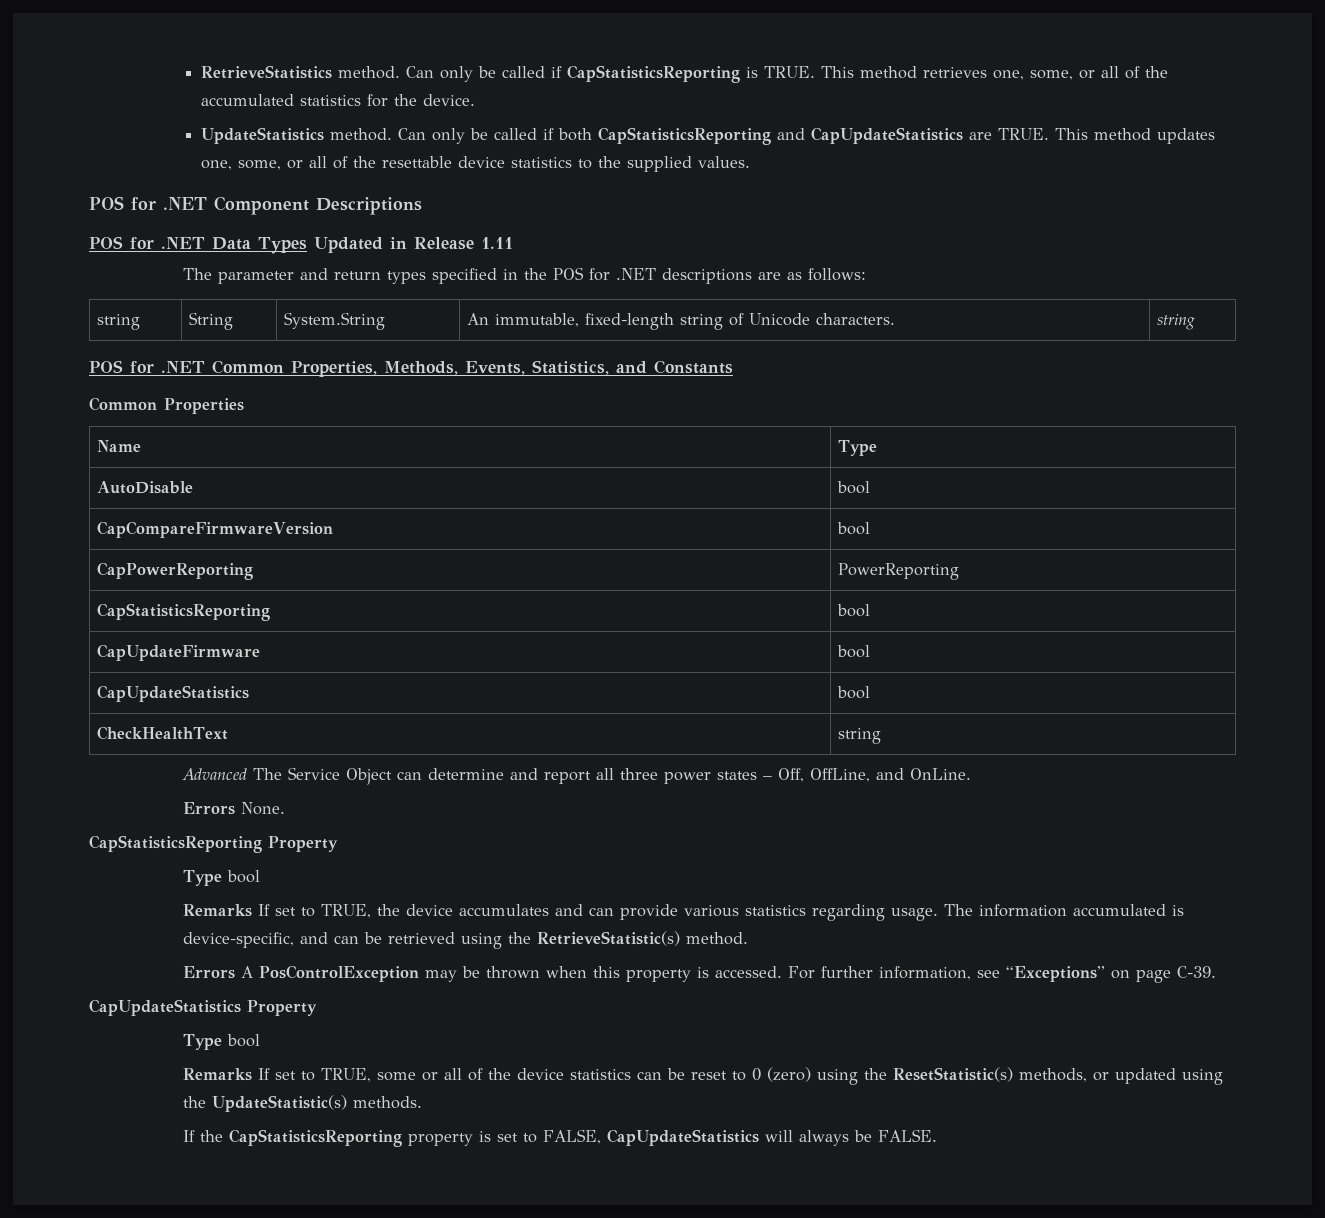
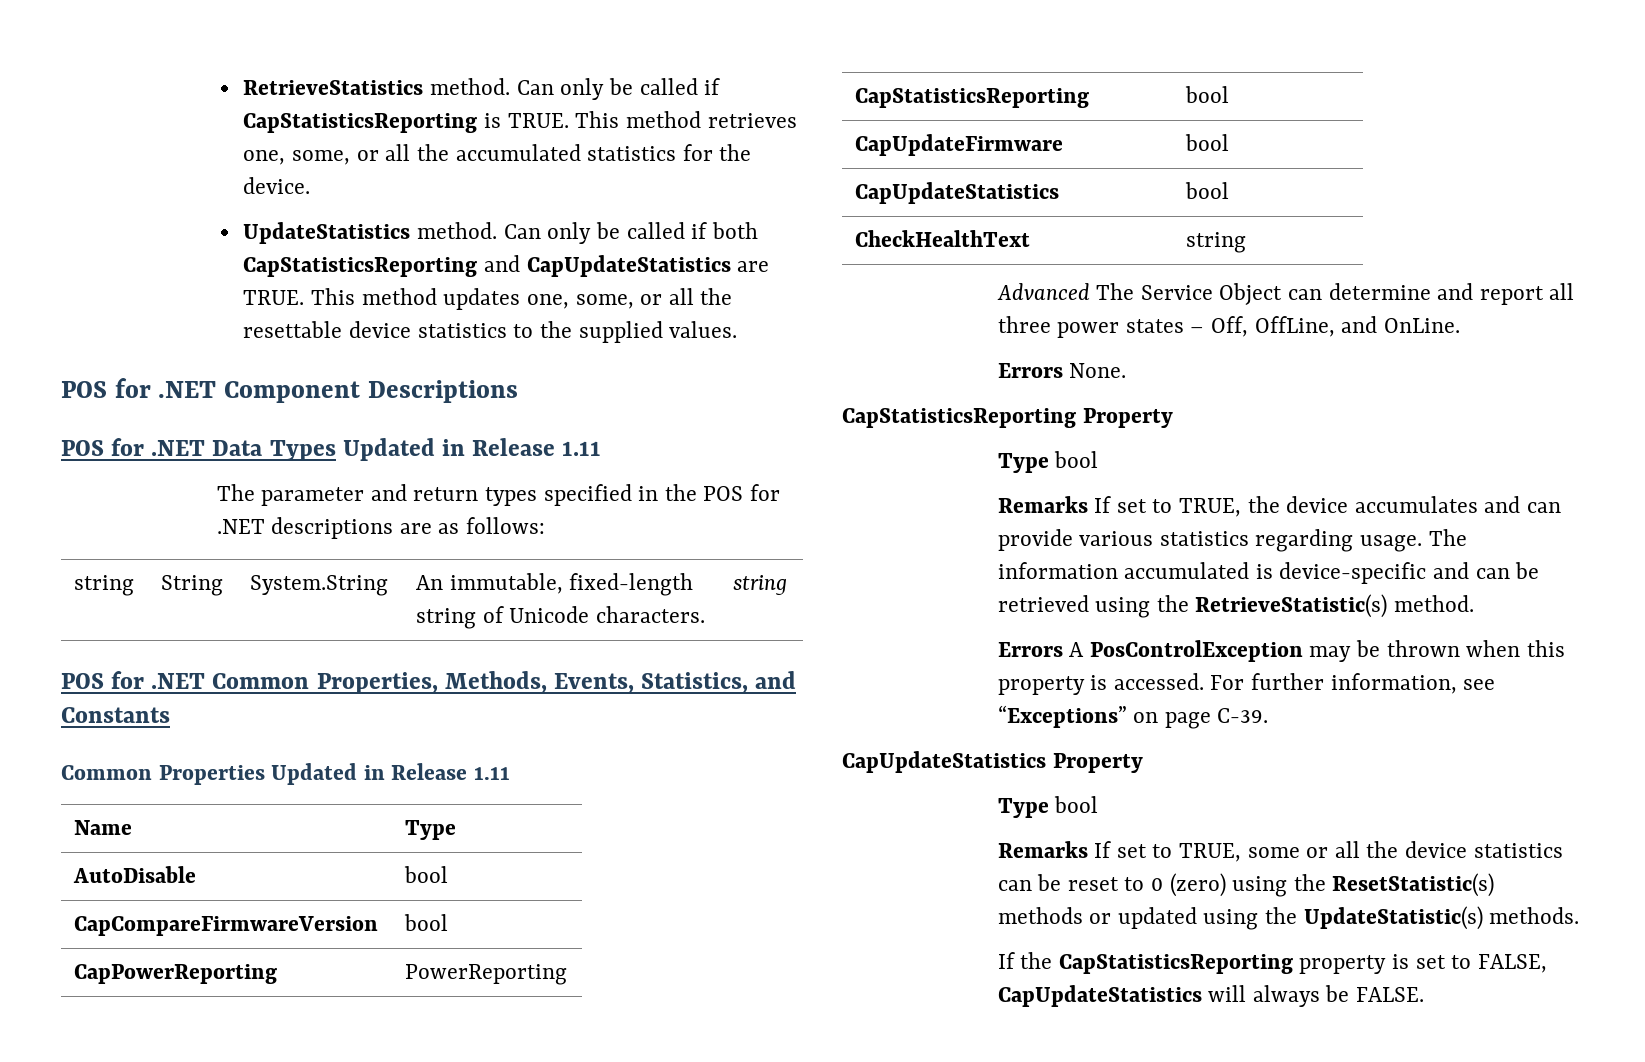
[1125,66,1141,79] of -> (411, 152) none
[333,156,349,169] of -> (694, 296) none
(244, 406) none -> [271,763,511,785] Updated in Release 1.11
[183,932,295,948] device-specific, -> [1279,562,1427,584] device-specific
[468,1068,484,1081] of -> (1360, 849) none
[1019,1068,1088,1082] methods, -> [997,907,1083,924] methods

